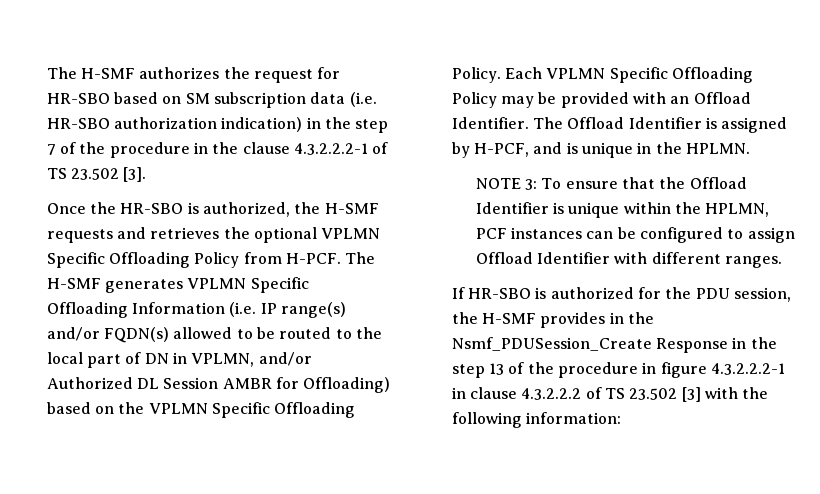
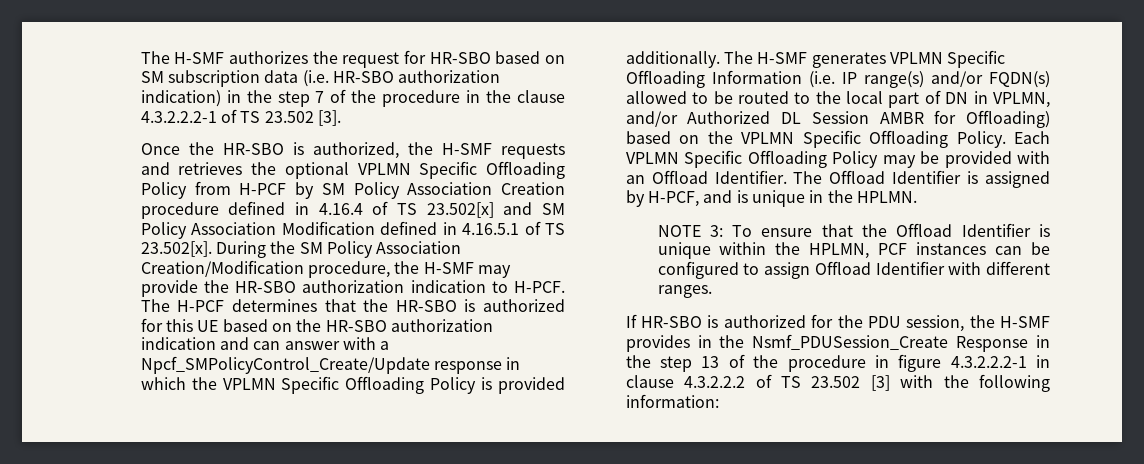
[286,253,342,264] H-PCF. -> [239,182,565,199] [140,201,566,219] [140,221,565,239] [140,241,462,258] [140,260,512,278] [140,280,565,297] [140,299,565,312] [140,318,494,332] [140,337,390,350] [140,356,521,374] [140,376,565,394] [625,51,720,68] H-PCF by SM Policy Association Creation procedure defined in 4.16.4 of TS 23.502[x] and SM Policy Association Modification defined in 4.16.5.1 of TS 23.502[x]. During the SM Policy Association Creation/Modification procedure, the H-SMF may provide the HR-SBO authorization indication to H-PCF. The H-PCF determines that the HR-SBO is authorized for this UE based on the HR-SBO authorization indication and can answer with a Npcf_SMPolicyControl_Create/Update response in which the VPLMN Specific Offloading Policy is provided additionally.

